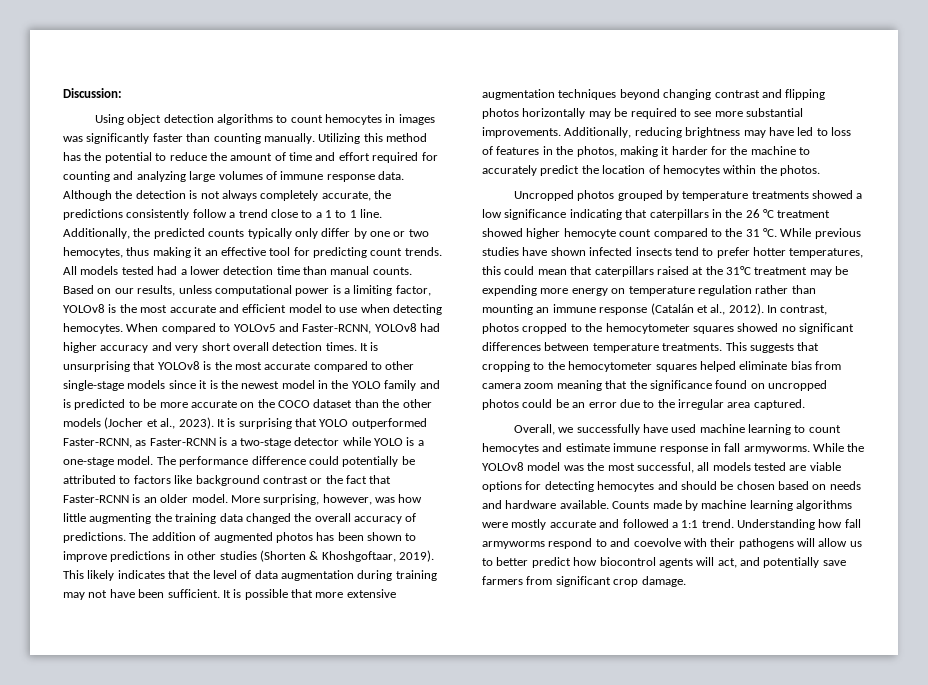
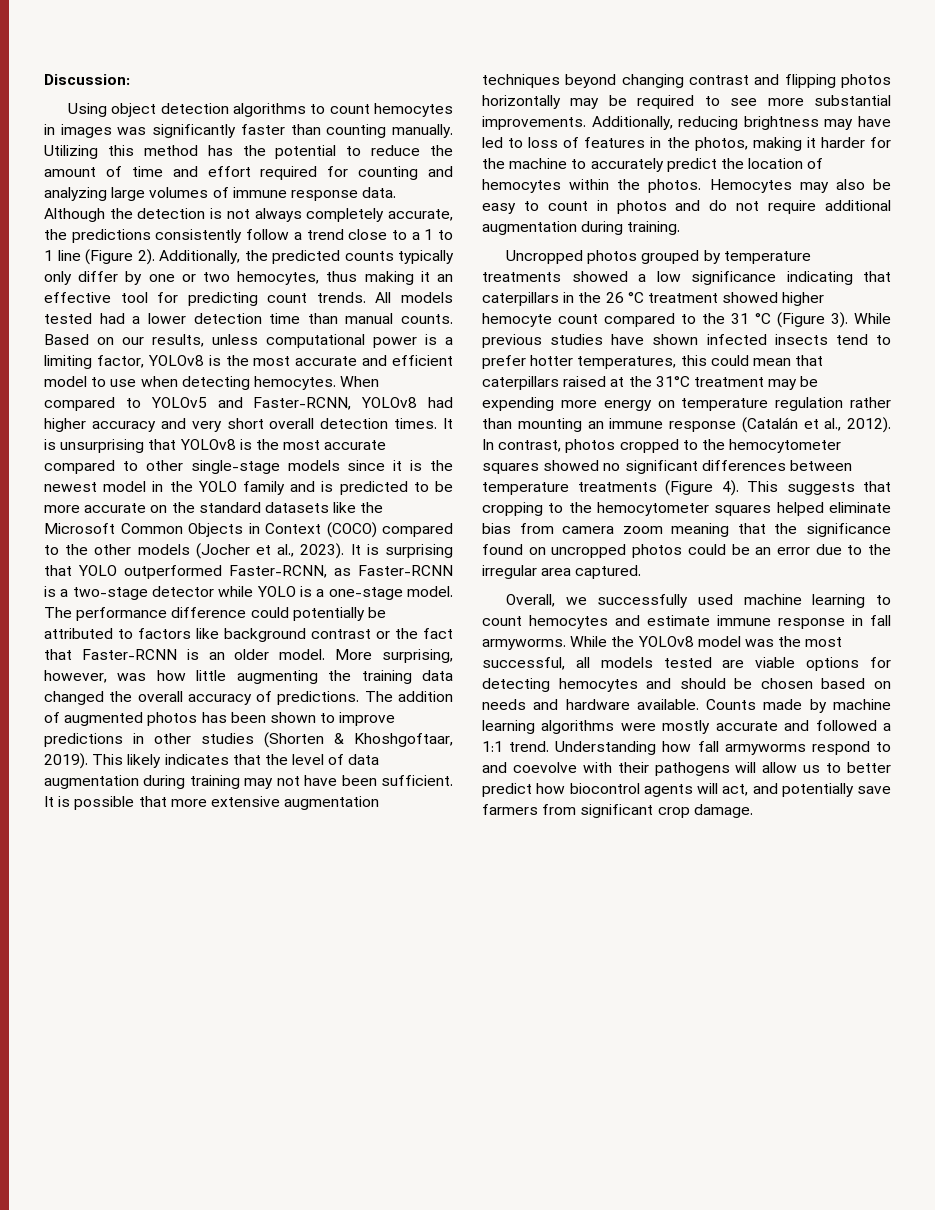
[360,209,383,218] line. -> [57,249,155,265] line (Figure 2).
[278,399,379,408] COCO dataset than -> [198,502,384,513] [44,522,453,538] [44,545,59,555] standard datasets like the Microsoft Common Objects in Context (COCO) compared to
(820, 170) none -> [709,179,891,193] [482,200,891,214] [482,221,681,235] Hemocytes may also be easy to count in photos and do not require additional augmentation during training.
[763,228,777,237] °C. -> [755,312,848,328] °C (Figure 3).
[662,343,723,351] treatments. -> [577,480,739,496] treatments (Figure 4).
[642,424,668,433] have -> (689, 601) none

